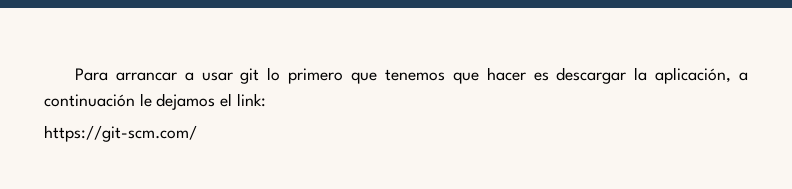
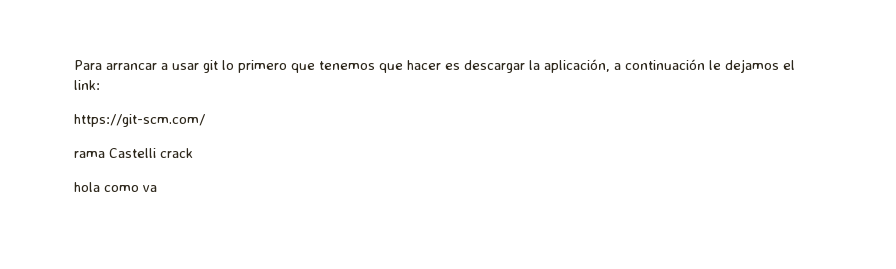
(197, 133) none -> [74,148,193,158] [74,182,157,192] // rama Castelli crack // hola como va

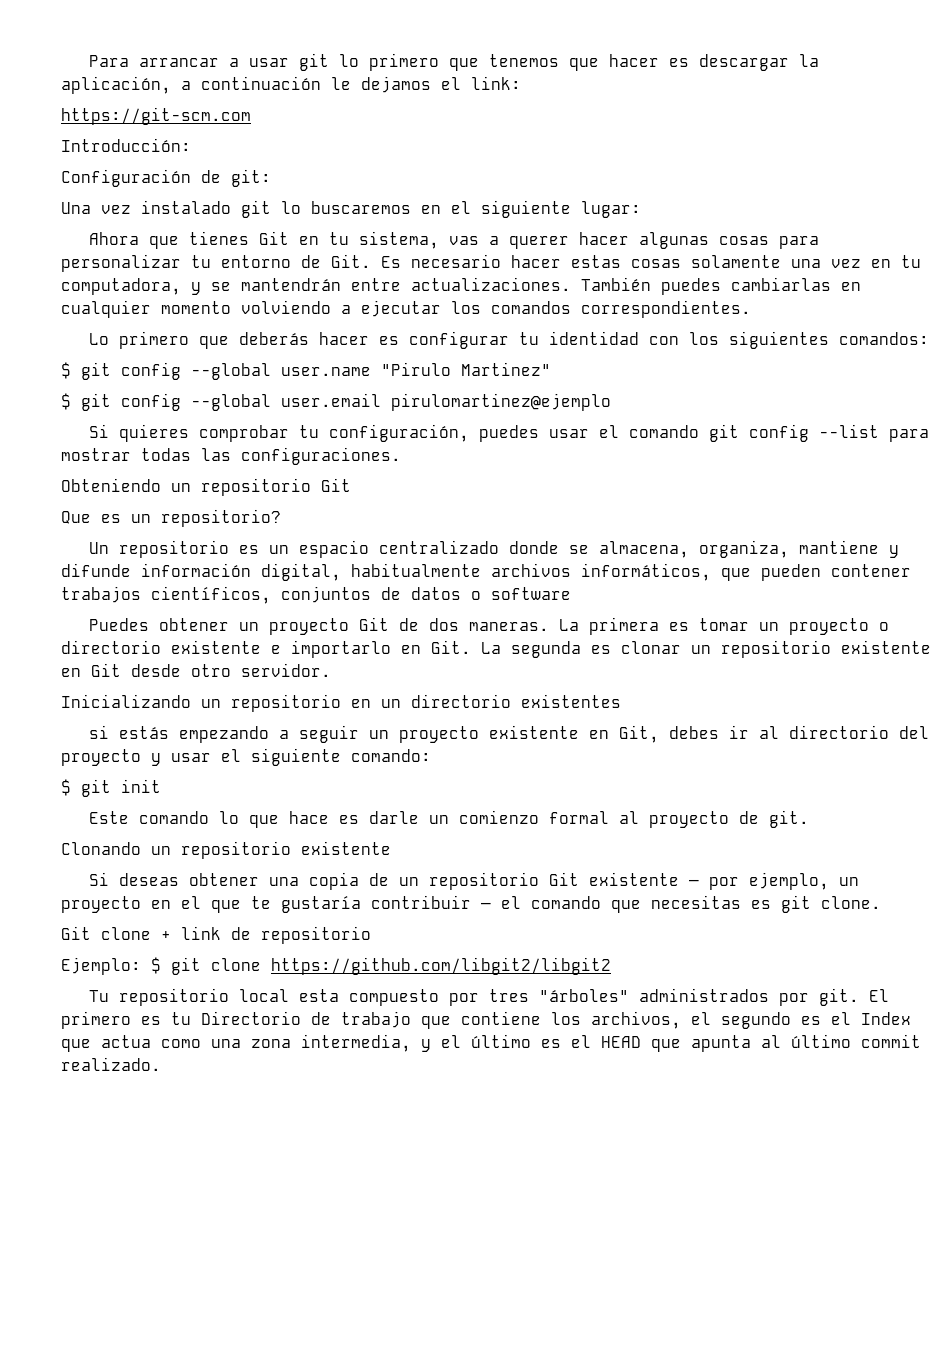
[74,114,205,127] [74,148,193,158] [74,182,157,192] https://git-scm.com/ // rama Castelli crack // hola como va -> [61,107,251,125] [61,138,191,152] [61,169,271,187] [61,200,641,218] [88,231,819,249] [61,254,921,272] [61,277,861,295] [61,300,751,318] [88,331,929,349] [61,362,551,380] [61,393,611,411] [88,424,929,442] [61,447,401,465] [61,478,351,496] [61,509,281,527] [88,540,899,558] [61,563,911,581] [61,586,571,604] [88,617,889,635] [61,640,931,658] [61,663,331,677] [61,694,621,712] [88,725,929,743] [61,748,431,766] [61,779,161,797] [88,810,809,828] [61,841,391,859] [88,872,859,890] [61,895,881,913] [61,926,371,944] [61,957,611,975] [88,988,889,1006] [61,1011,911,1029] [61,1034,921,1052] [61,1057,161,1071] https://git-scm.com // Introducción: // Configuración de git: // Una vez instalado git lo buscaremos en el siguiente lugar: // Ahora que tienes Git en tu sistema, vas a querer hacer algunas cosas para personalizar tu entorno de Git. Es necesario hacer estas cosas solamente una vez en tu computadora, y se mantendrán entre actualizaciones. También puedes cambiarlas en cualquier momento volviendo a ejecutar los comandos correspondientes. // Lo primero que deberás hacer es configurar tu identidad con los siguientes comandos: // $ git config --global user.name "Pirulo Martinez" // $ git config --global user.email pirulomartinez@ejemplo // Si quieres comprobar tu configuración, puedes usar el comando git config --list para mostrar todas las configuraciones. // Obteniendo un repositorio Git // Que es un repositorio? // Un repositorio es un espacio centralizado donde se almacena, organiza, mantiene y difunde información digital, habitualmente archivos informáticos, que pueden contener trabajos científicos, conjuntos de datos o software // Puedes obtener un proyecto Git de dos maneras. La primera es tomar un proyecto o directorio existente e importarlo en Git. La segunda es clonar un repositorio existente en Git desde otro servidor. // Inicializando un repositorio en un directorio existentes // si estás empezando a seguir un proyecto existente en Git, debes ir al directorio del proyecto y usar el siguiente comando: // $ git init // Este comando lo que hace es darle un comienzo formal al proyecto de git. // Clonando un repositorio existente // Si deseas obtener una copia de un repositorio Git existente — por ejemplo, un proyecto en el que te gustaría contribuir — el comando que necesitas es git clone. // Git clone + link de repositorio // Ejemplo: $ git clone https://github.com/libgit2/libgit2 // Tu repositorio local esta compuesto por tres "árboles" administrados por git. El primero es tu Directorio de trabajo que contiene los archivos, el segundo es el Index que actua como una zona intermedia, y el último es el HEAD que apunta al último commit realizado.

